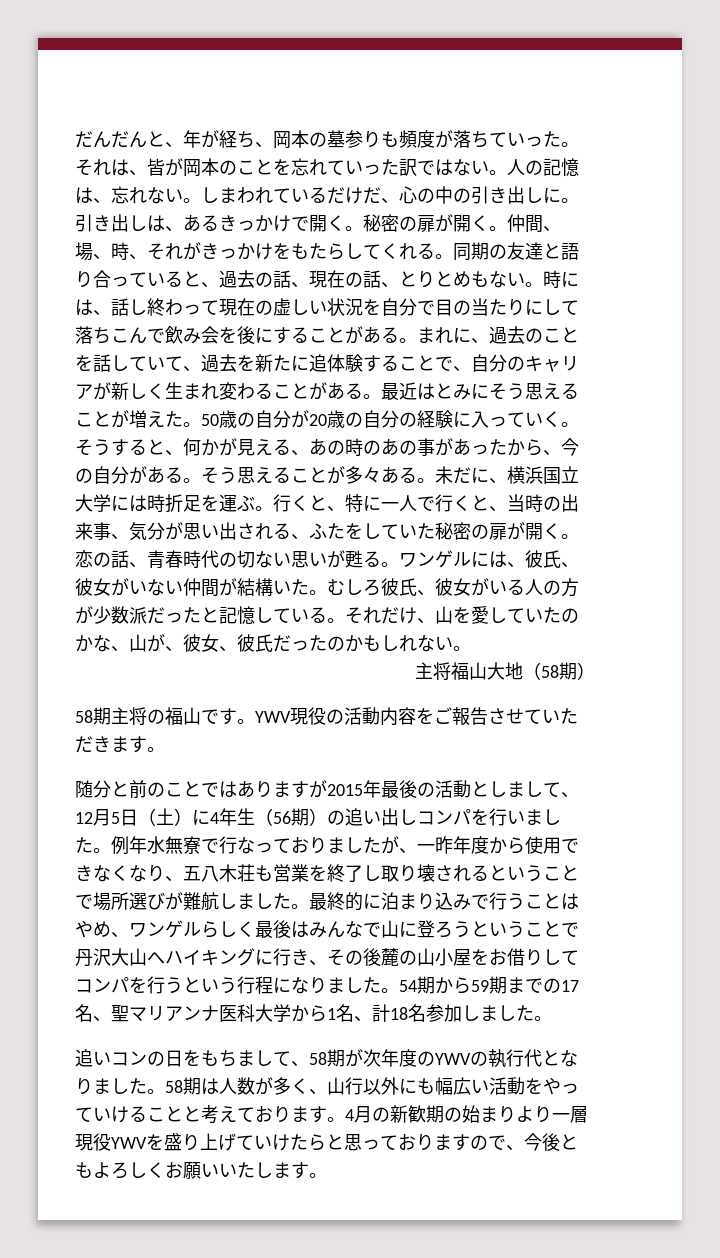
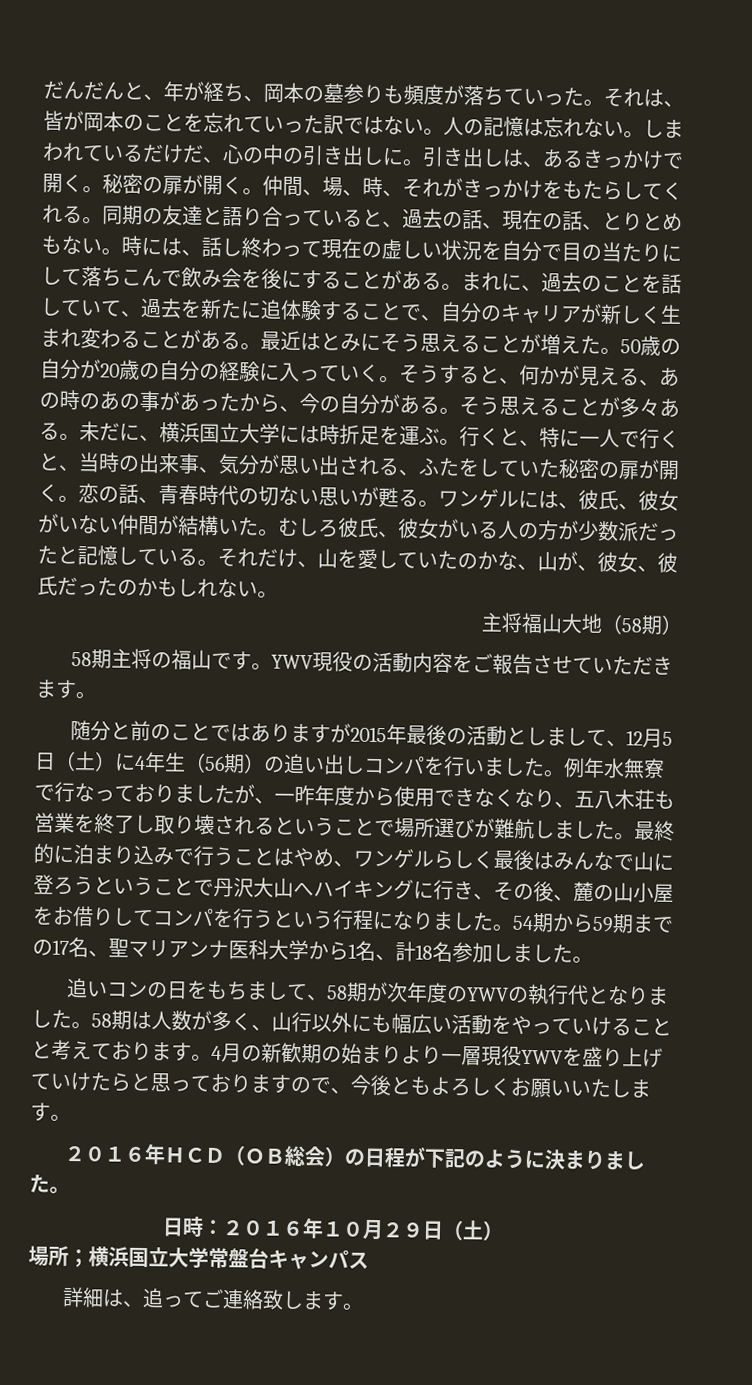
[93,198,111,204] 、 -> (544, 127) none
(381, 957) none -> [553,894,574,901] 、
(327, 1175) none -> [64,1144,647,1171] [29,1174,70,1195] [162,1216,505,1241] [28,1245,369,1270] [62,1286,365,1311] // ２０１６年ＨＣＤ（ＯＢ総会）の日程が下記のように決まりました。 // 日時：２０１６年１０月２９日（土） // 場所；横浜国立大学常盤台キャンパス // 詳細は、追ってご連絡致します。

